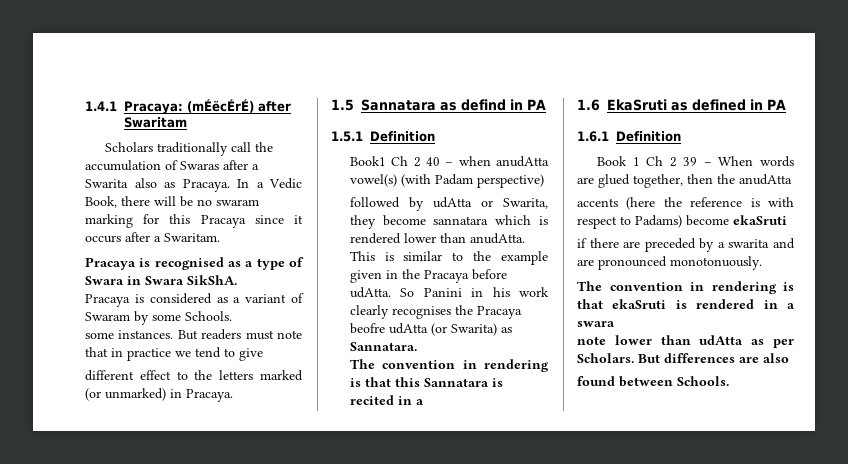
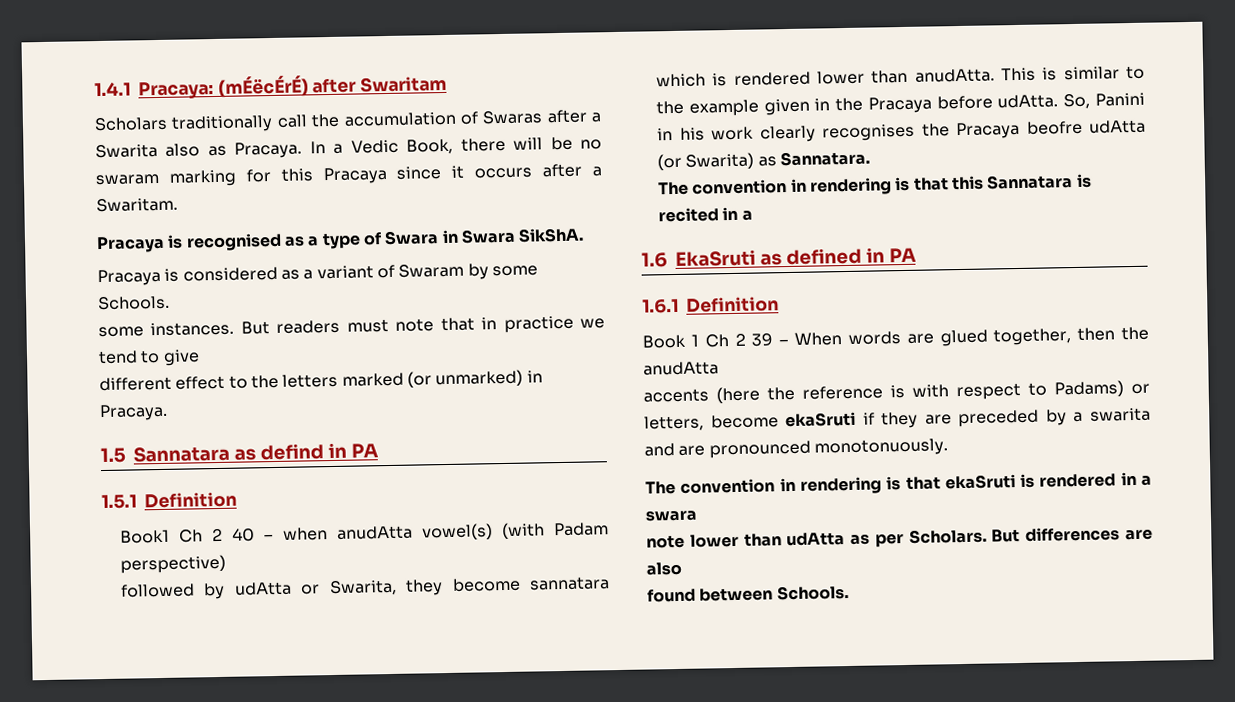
[400,288,415,297] So -> [1063,93,1091,110] So,
(682, 221) none -> [1131,383,1150,395] [644,415,704,432] or letters,
[577,238,619,248] // if there -> [862,411,919,429] if they

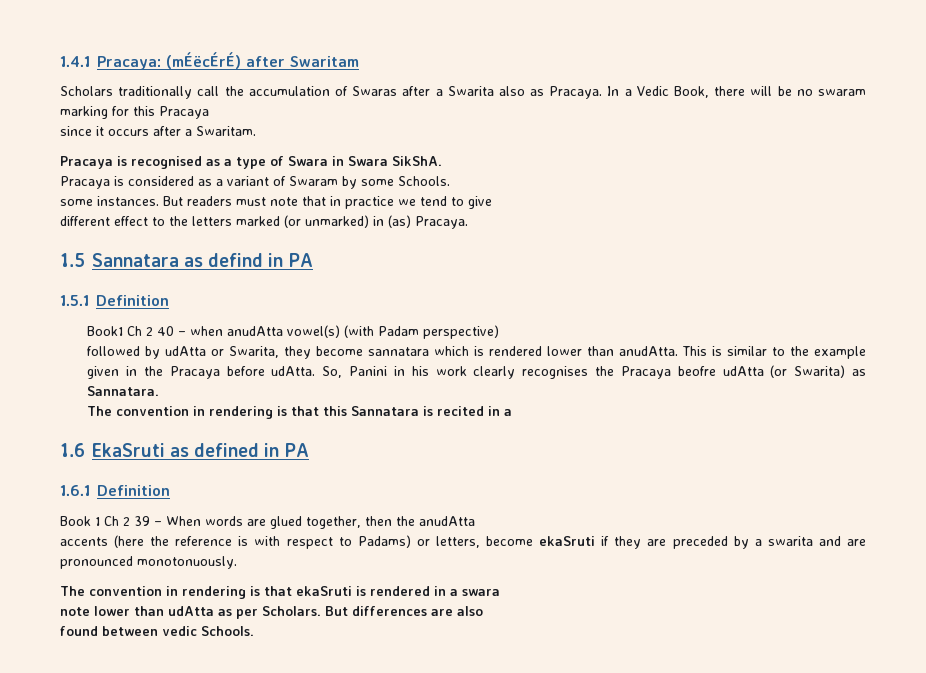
(388, 175) none -> (209, 112) //
(543, 376) none -> [388,215,411,228] (as)
(774, 594) none -> [162,626,197,636] vedic

